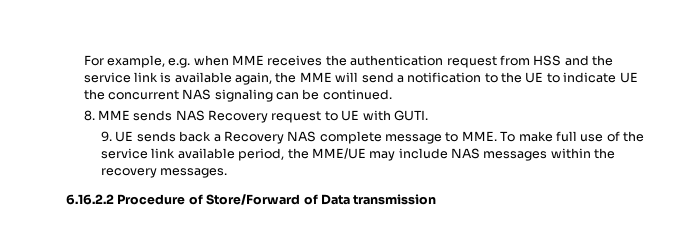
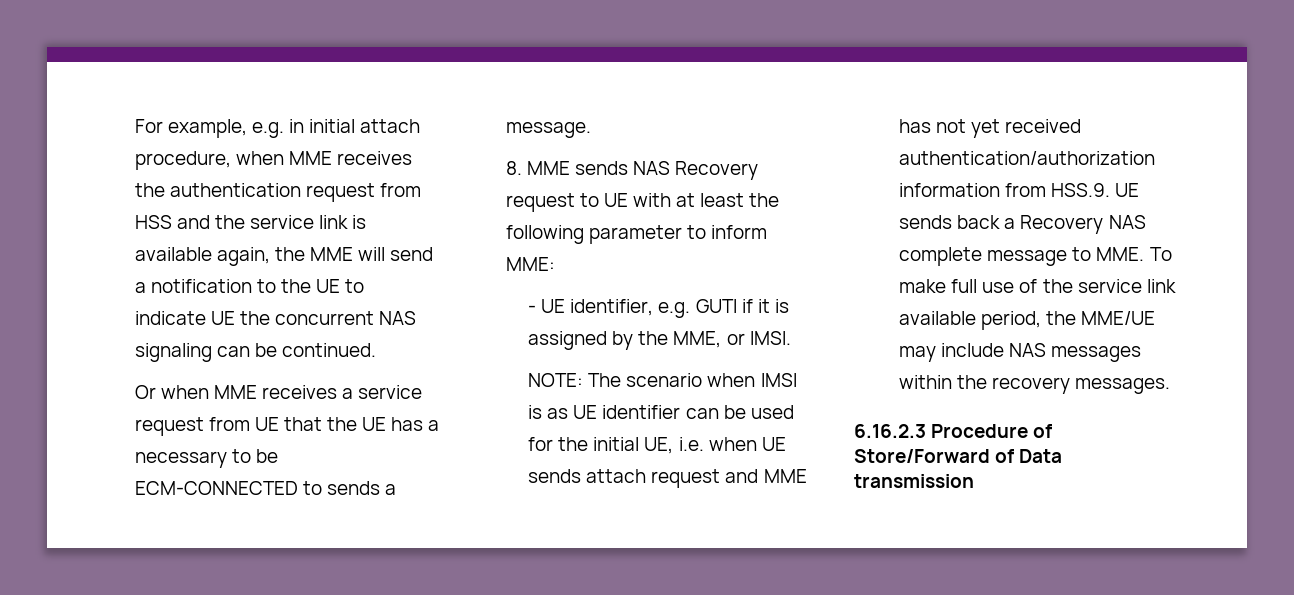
(191, 63) none -> [288,119,421,133] [134,151,231,170] in initial attach procedure,
(392, 94) none -> [134,385,423,399] [134,417,440,436] [134,449,278,468] [134,481,396,495] [505,122,591,138] // Or when MME receives a service request from UE that the UE has a necessary to be ECM-CONNECTED to sends a message.
[393,110,428,121] [101,131,113,142] GUTI. // 9. -> [676,193,780,207] [505,225,767,244] [505,257,555,271] [528,299,789,318] [528,331,791,350] [528,373,797,387] [528,405,794,419] [528,437,786,454] [528,469,807,488] [899,119,1082,138] [899,151,1156,165] [899,183,1111,197] at least the following parameter to inform MME: // - UE identifier, e.g. GUTI if it is assigned by the MME, or IMSI. // NOTE: The scenario when IMSI is as UE identifier can be used for the initial UE, i.e. when UE sends attach request and MME has not yet received authentication/authorization information from HSS.9.
[66,194,114,205] 6.16.2.2 -> [854,424,926,438] 6.16.2.3

